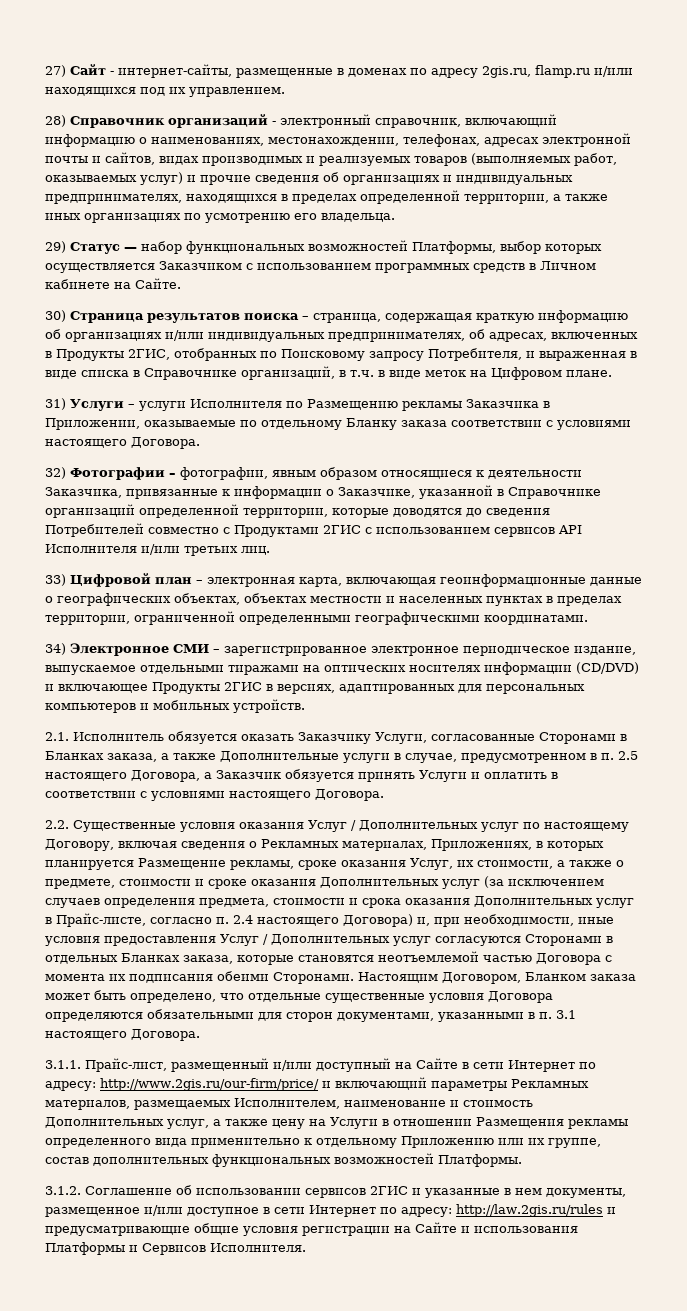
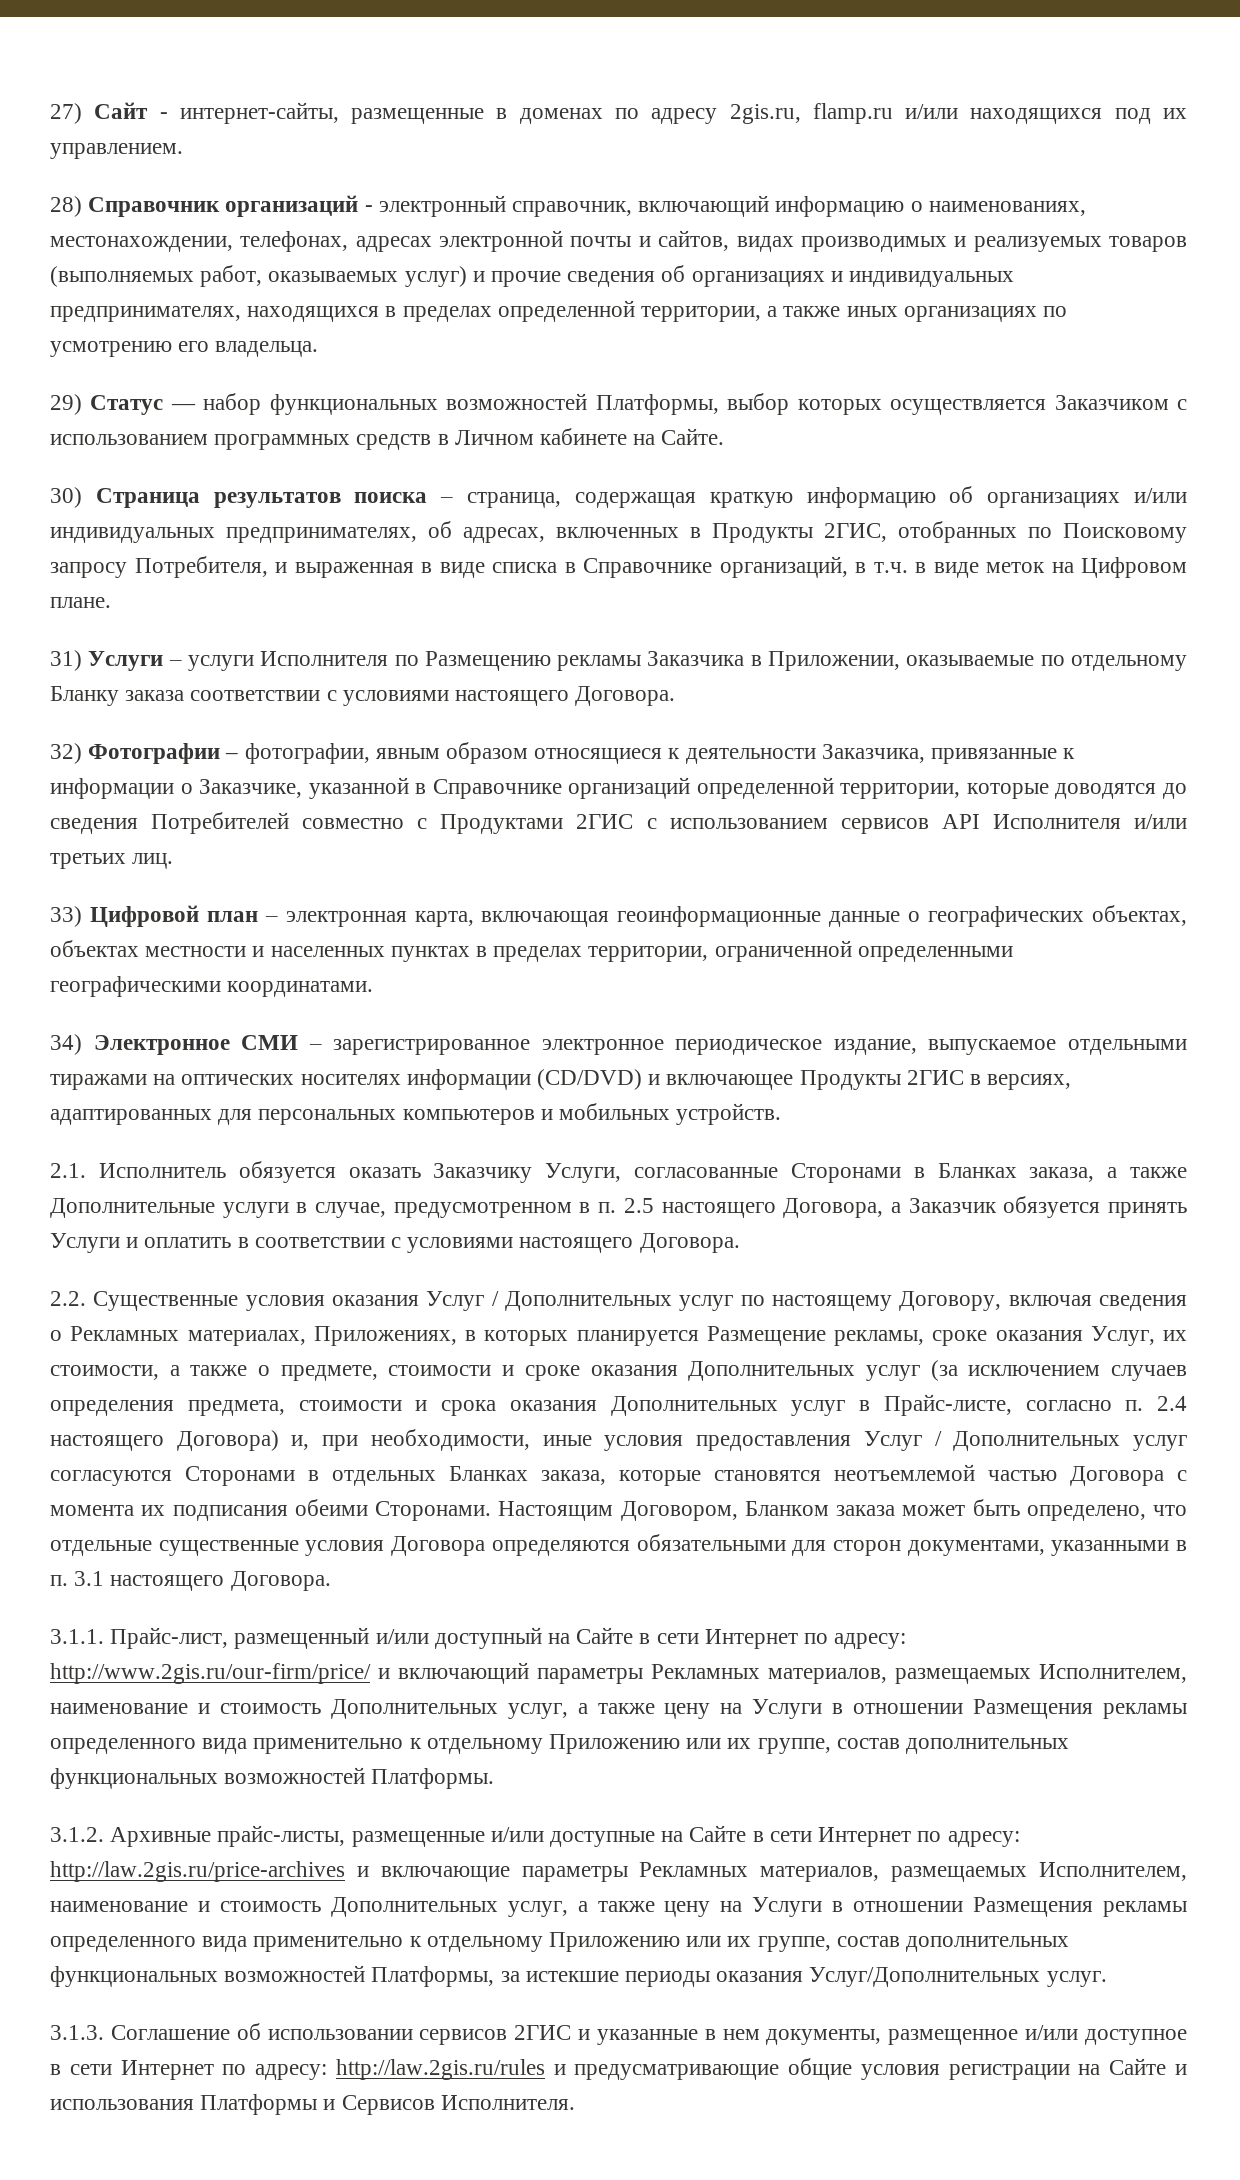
(81, 1190) none -> [110,1825,1020,1847] [50,1861,1187,1882] [50,1897,1187,1917] [50,1932,1070,1952] [50,1965,1107,1987] [50,2025,104,2040] Архивные прайс-листы, размещенные и/или доступные на Сайте в сети Интернет по адресу: http://law.2gis.ru/price-archives и включающие параметры Рекламных материалов, размещаемых Исполнителем, наименование и стоимость Дополнительных услуг, а также цену на Услуги в отношении Размещения рекламы определенного вида применительно к отдельному Приложению или их группе, состав дополнительных функциональных возможностей Платформы, за истекшие периоды оказания Услуг/Дополнительных услуг. // 3.1.3.

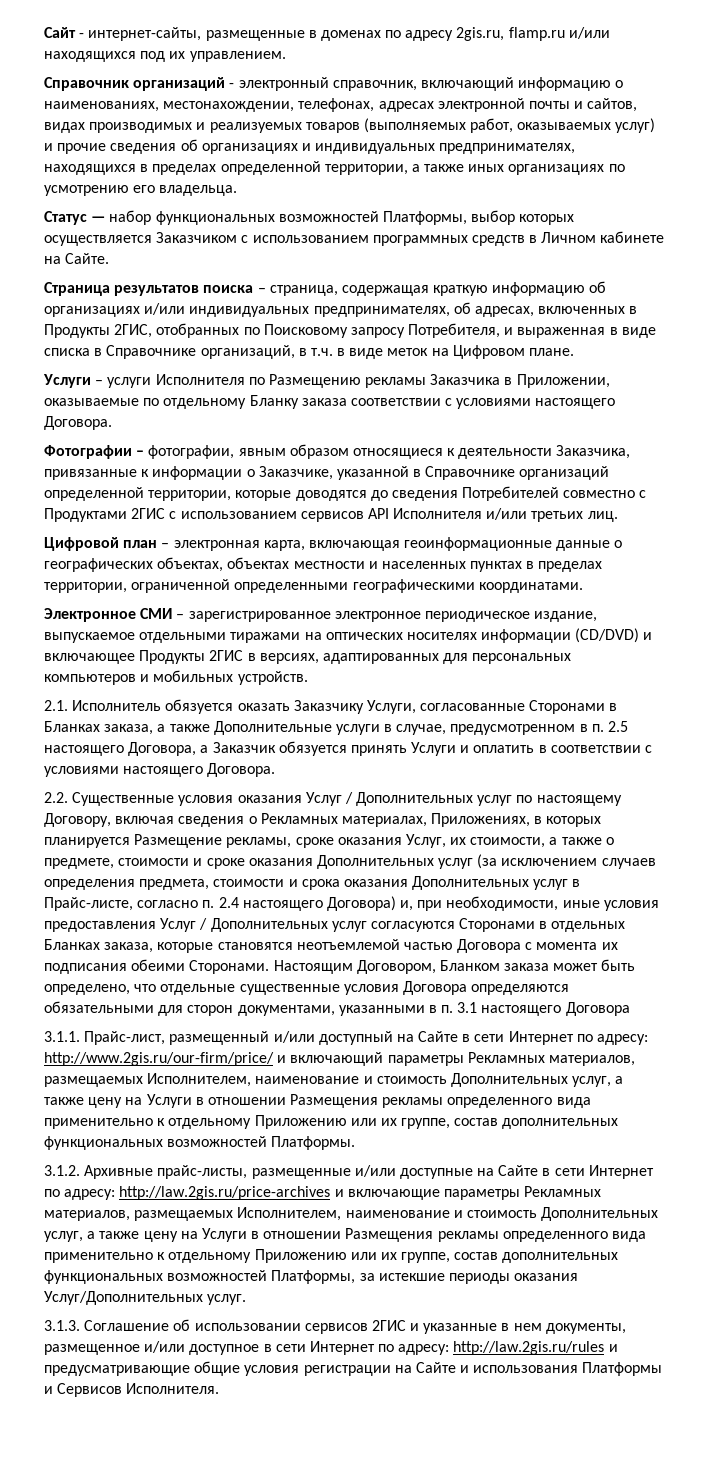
[50,103,82,124] 27) -> (44, 32) none
[50,196,82,217] 28) -> (286, 56) none
[50,394,82,415] 29) -> (238, 190) none
[50,487,82,508] 30) -> (110, 258) none
[50,650,82,671] 31) -> (575, 352) none
[50,743,82,764] 32) -> (112, 423) none
[50,906,82,927] 33) -> (618, 516) none
[50,1034,82,1055] 34) -> (583, 587) none
[230,1571,331,1591] Договора. -> [565,1002,630,1016] Договора

